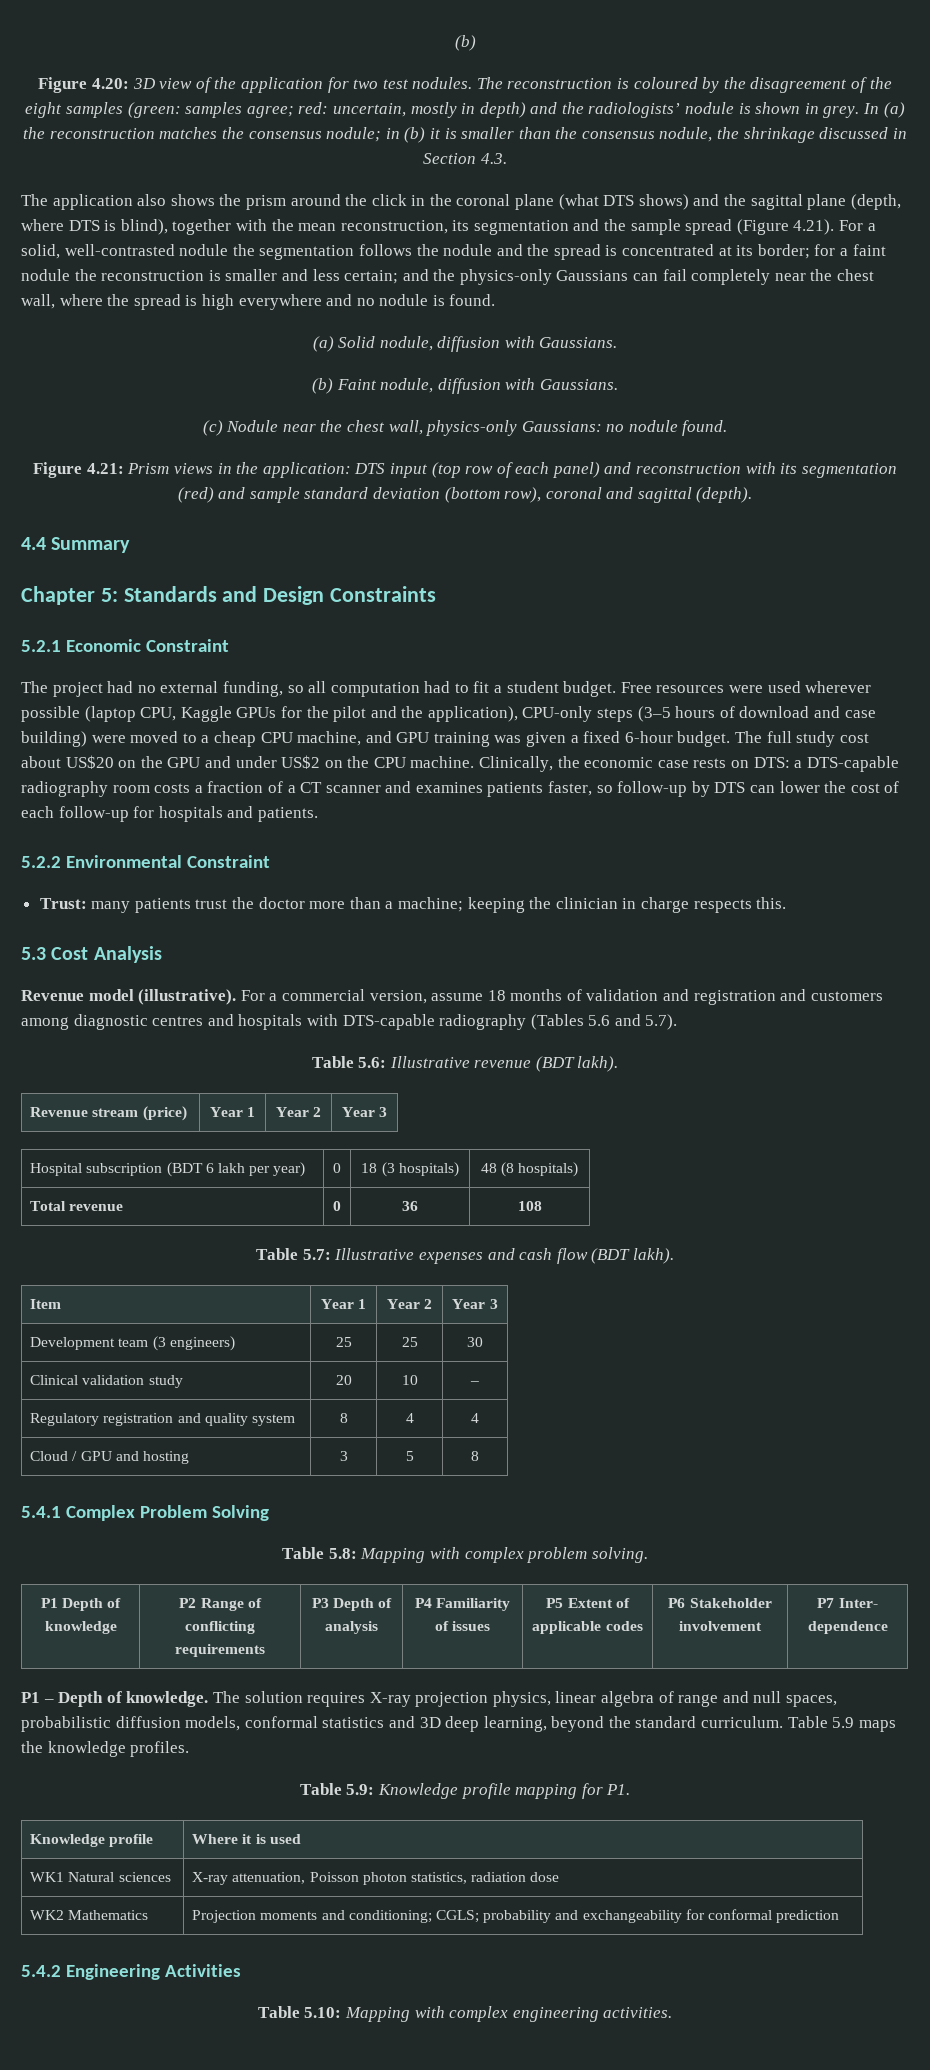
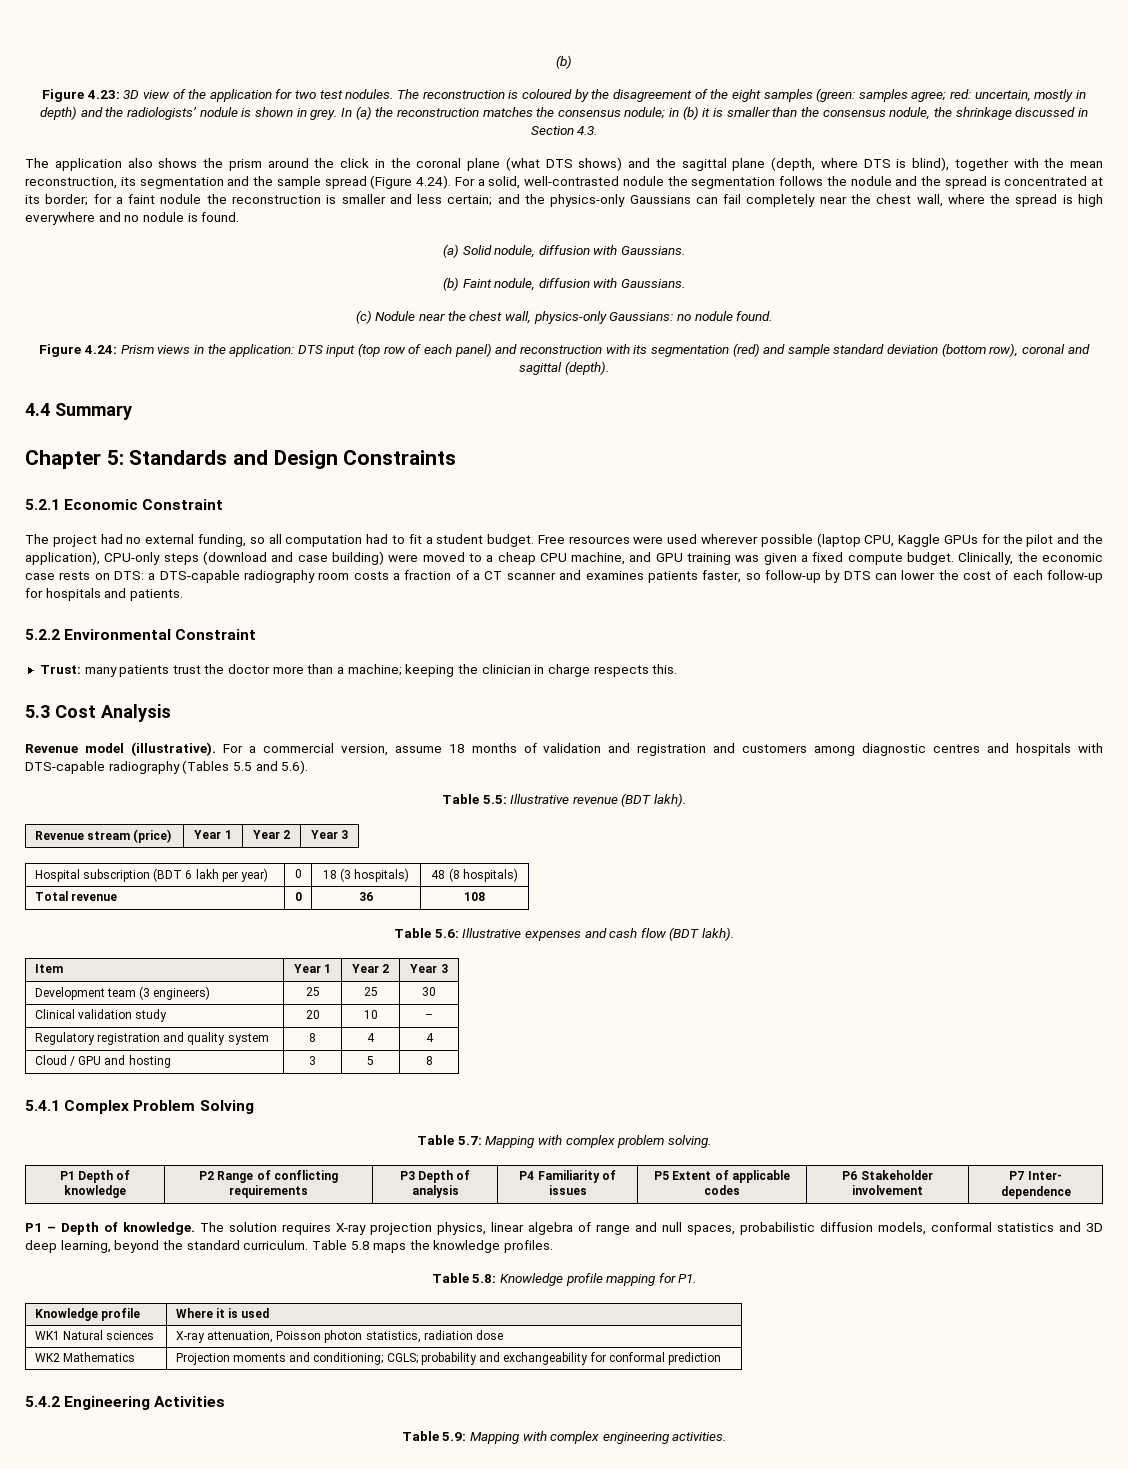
[91,78,129,89] 4.20: -> [86,90,120,99] 4.23:
[793,219,835,235] 4.21). -> [416,175,451,189] 4.24).
[86,463,124,474] 4.21: -> [83,345,117,354] 4.24:
[637,706,810,722] (3–5 hours of download -> [202,551,267,565] (download
[624,731,869,747] [21,755,475,769] 6-hour budget. The full study cost about US$20 on the GPU and under US$2 on the CPU machine. -> [847,552,955,565] compute budget.
[588,1014,678,1030] [311,1056,387,1068] 5.6 and 5.7). // Table 5.6: -> [232,760,309,774] [441,794,507,804] 5.5 and 5.6). // Table 5.5:
[302,1249,331,1260] 5.7: -> [434,929,459,938] 5.6:
[328,1548,357,1559] 5.8: -> [457,1136,482,1145] 5.7:
[832,1717,855,1728] 5.9 -> [350,1241,370,1250] 5.8
[346,1784,375,1795] 5.9: -> [472,1274,497,1283] 5.8:
[304,2007,342,2018] 5.10: -> [442,1432,467,1441] 5.9:

